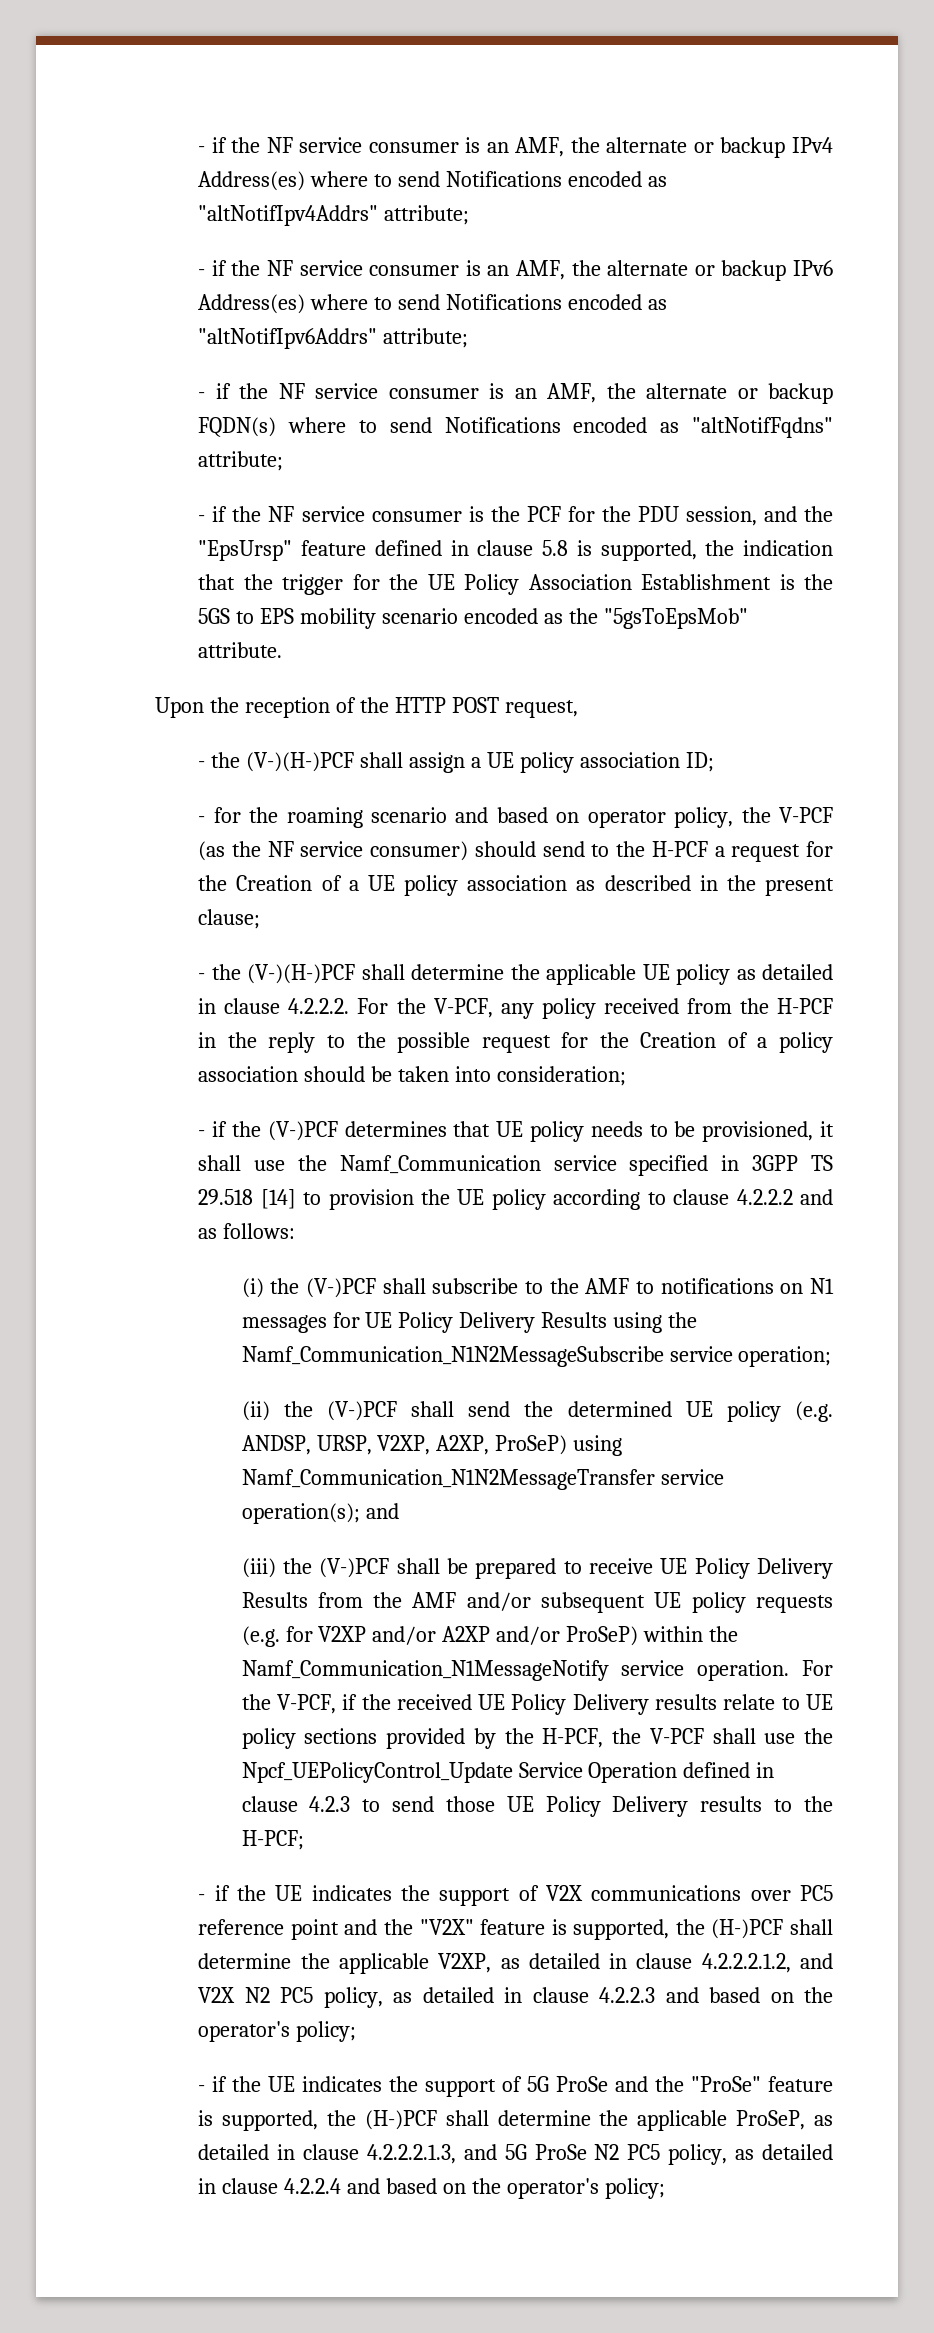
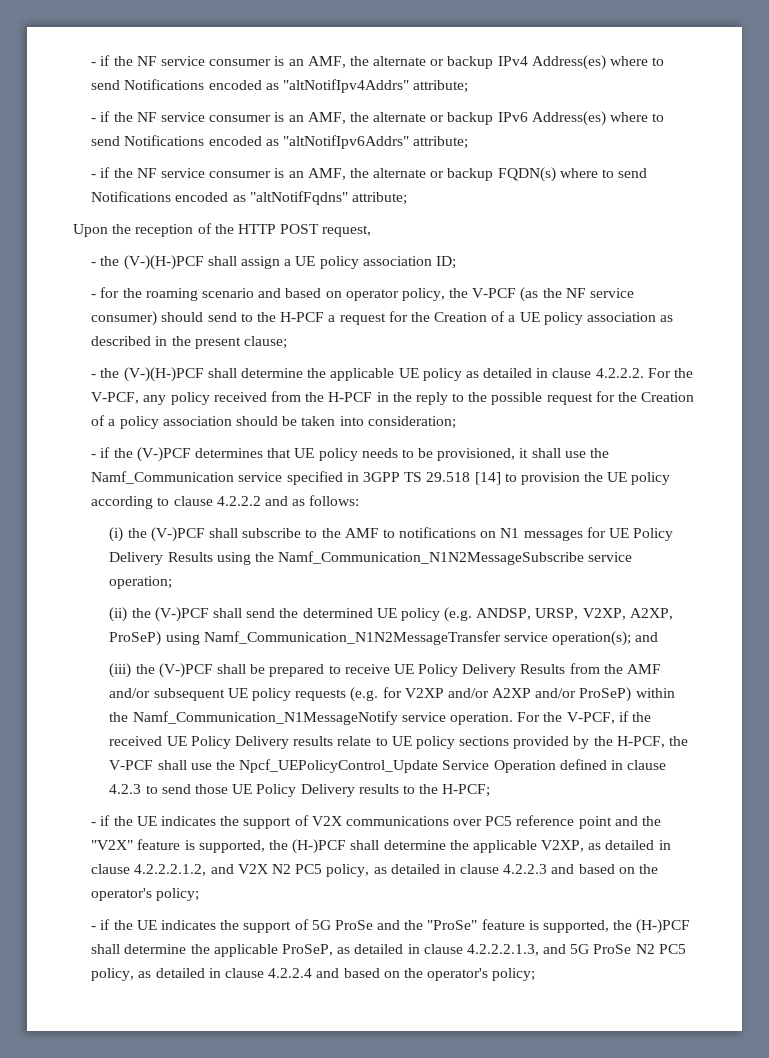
[198,506,834,526] [198,540,833,561] [198,574,834,595] [198,608,748,629] [198,642,283,658] // - if the NF service consumer is the PCF for the PDU session, and the "EpsUrsp" feature defined in clause 5.8 is supported, the indication that the trigger for the UE Policy Association Establishment is the 5GS to EPS mobility scenario encoded as the "5gsToEpsMob" attribute. -> (407, 198) none

